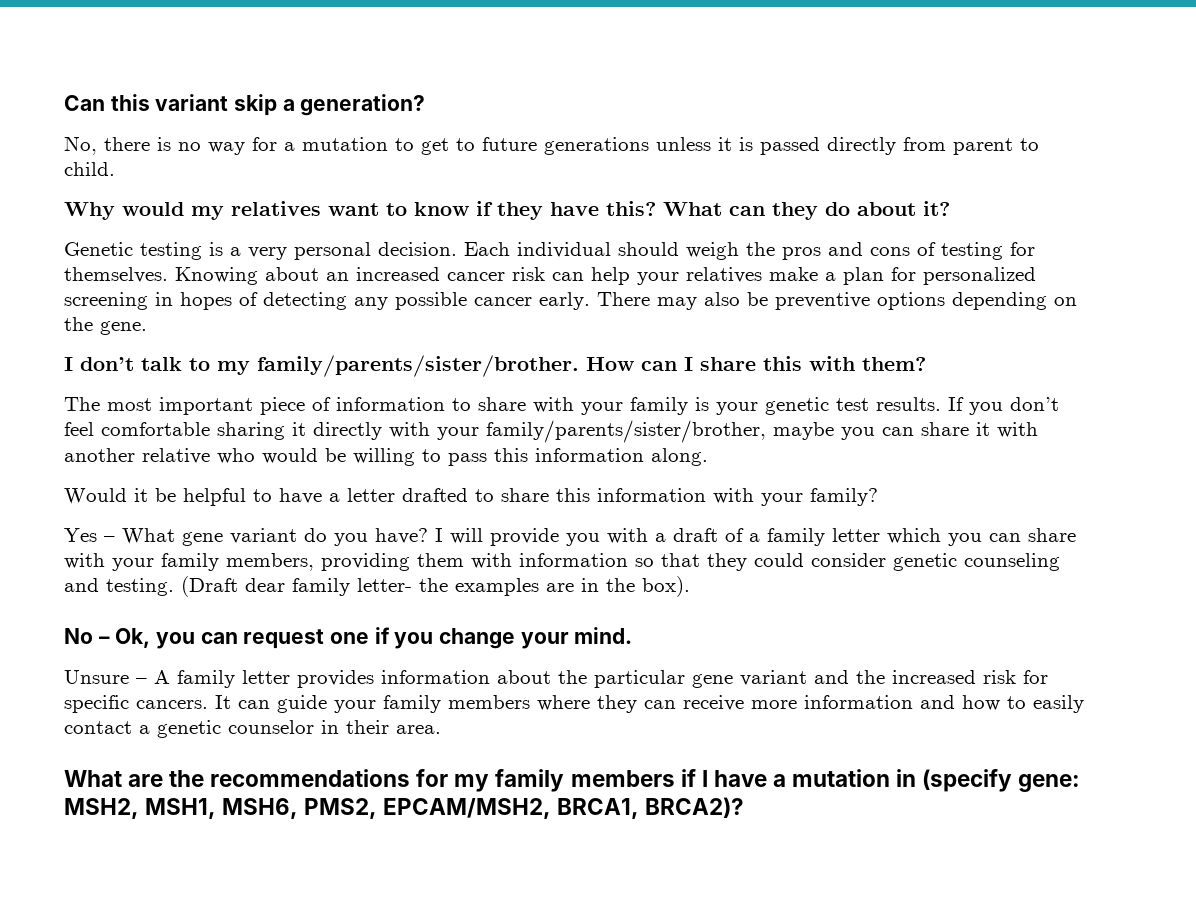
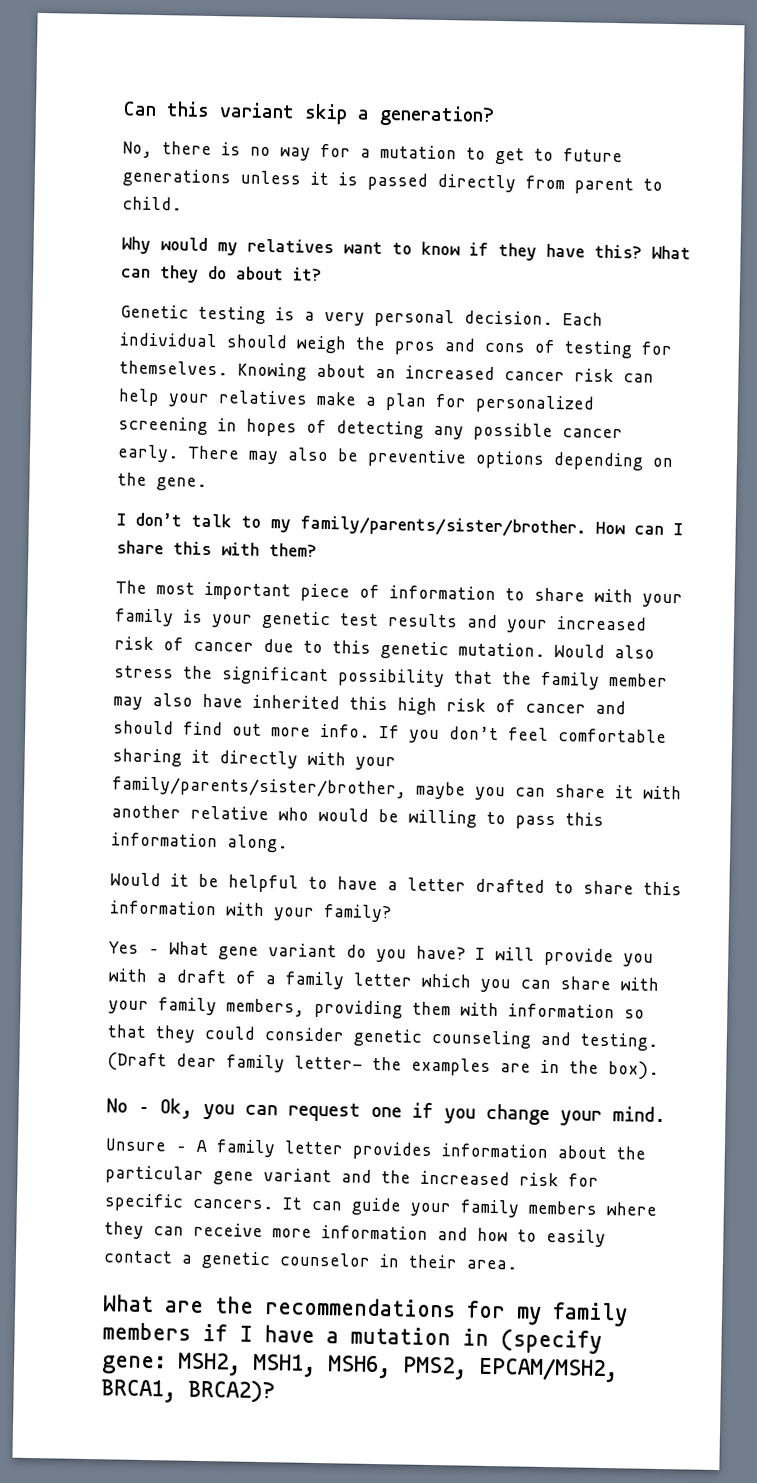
[876,397,941,411] results. -> [388,613,647,633] [114,636,655,660] [114,665,668,690] [113,693,626,716] [113,720,370,738] results and your increased risk of cancer due to this genetic mutation. Would also stress the significant possibility that the family member may also have inherited this high risk of cancer and should find out more info.

